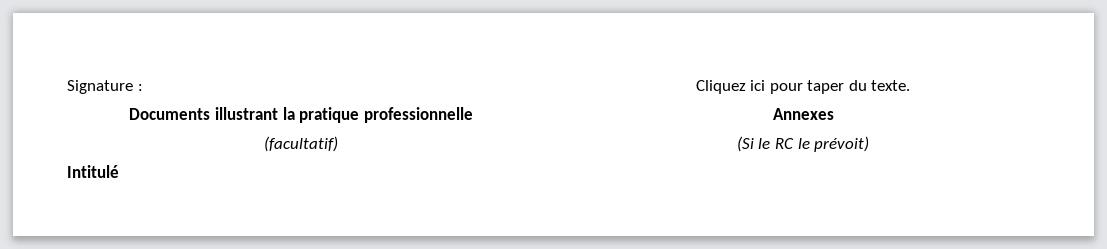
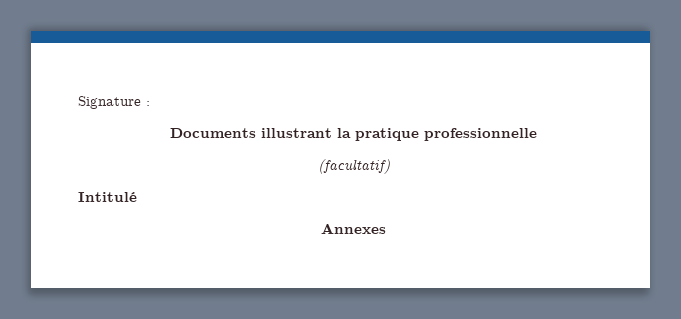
[695,80,911,94] [772,108,834,120] [736,136,870,152] Cliquez ici pour taper du texte. // Annexes // (Si le RC le prévoit) -> [321,223,386,234] Annexes

